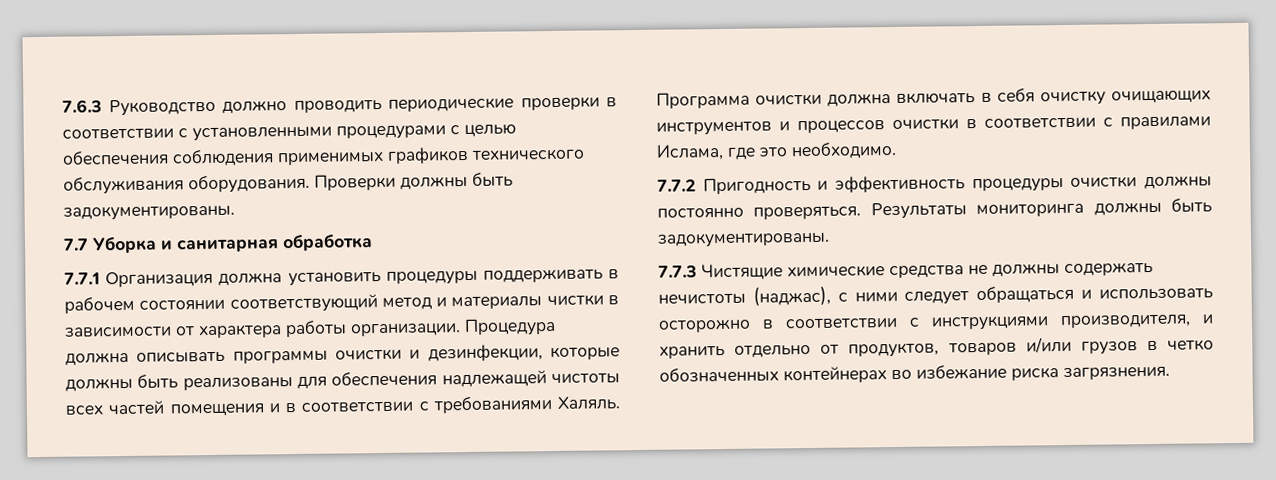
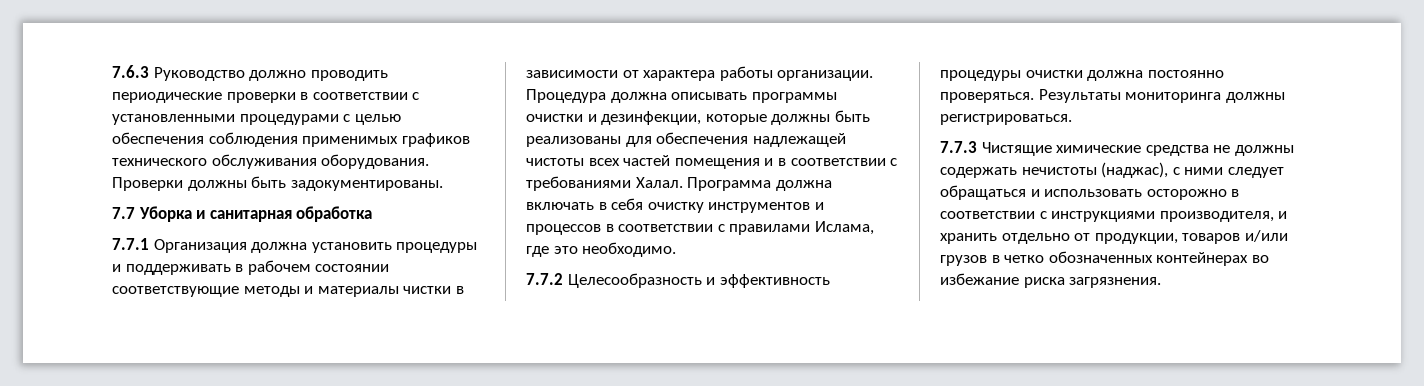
(478, 277) none -> [112,264,121,272] и
[229,294,432,313] соответствующий метод -> [112,286,300,297] соответствующие методы
[557,396,620,410] [656,91,823,109] Халяль. Программа очистки -> [635,177,772,191] Халал. Программа
[1111,90,1211,104] очищающих -> (704, 207) none
[892,118,959,131] очистки -> (601, 229) none
[702,176,811,195] Пригодность -> [567,273,702,288] Целесообразность
[1144,175,1212,190] должны -> [1087,70,1144,81] должна
[1171,197,1212,212] [657,231,830,248] быть задокументированы. -> [940,114,1072,125] регистрироваться.
[848,342,940,358] продуктов, -> [1094,233,1178,244] продукции,

